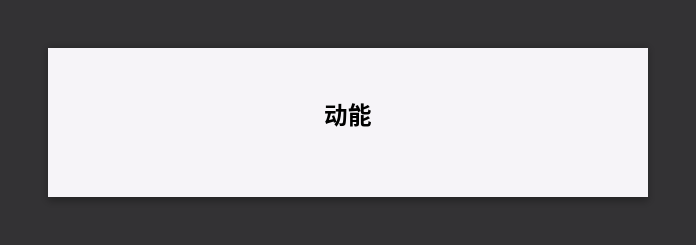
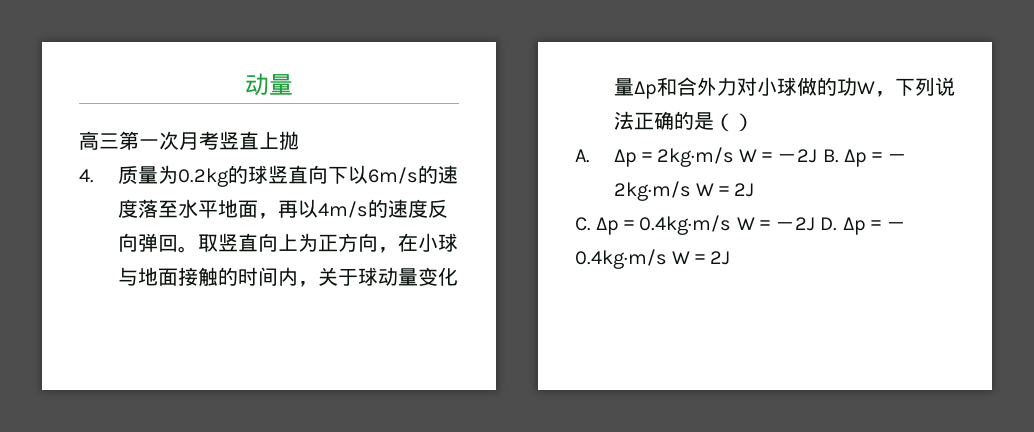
[324,103,372,127] 动能 -> [245,73,293,96] [79,131,299,150] [79,165,458,187] [117,199,448,219] [117,233,458,253] [117,267,458,287] [613,77,955,99] [613,111,754,132] [575,147,908,167] [613,181,755,201] [575,215,906,235] [575,249,731,269] 动量 // 高三第一次月考竖直上抛 // 4.质量为0.2kg的球竖直向下以6m/s的速度落至水平地面，再以4m/s的速度反向弹回。取竖直向上为正方向，在小球与地面接触的时间内，关于球动量变化量Δp和合外力对小球做的功W，下列说法正确的是（） // A. Δp＝2kg·m/s W＝－2J B. Δp＝－2kg·m/s W＝2J // C. Δp＝0.4kg·m/s W＝－2J D. Δp＝－0.4kg·m/s W＝2J

